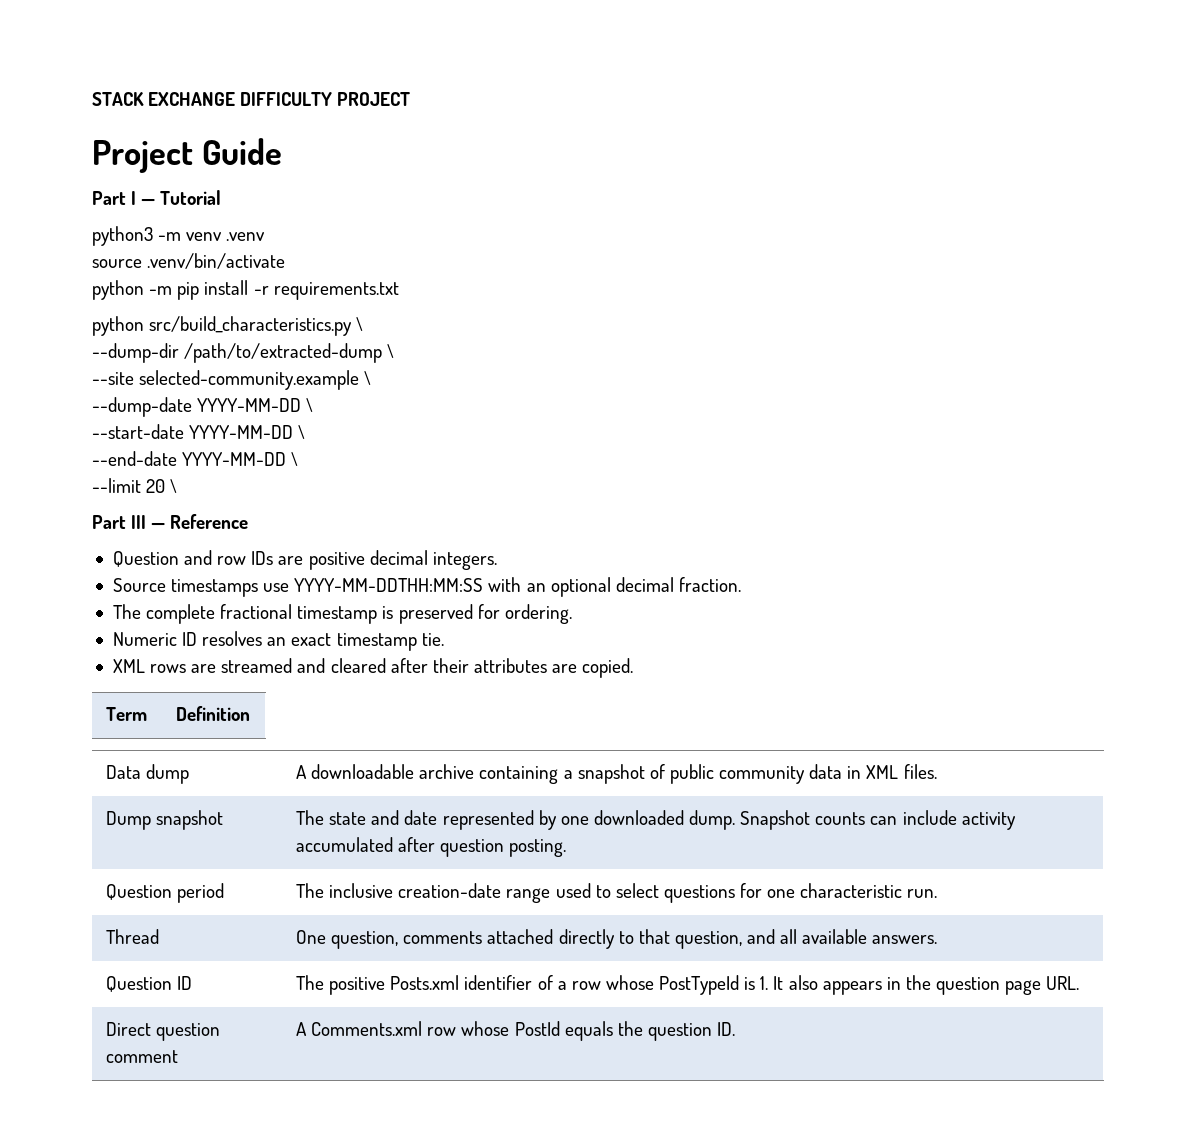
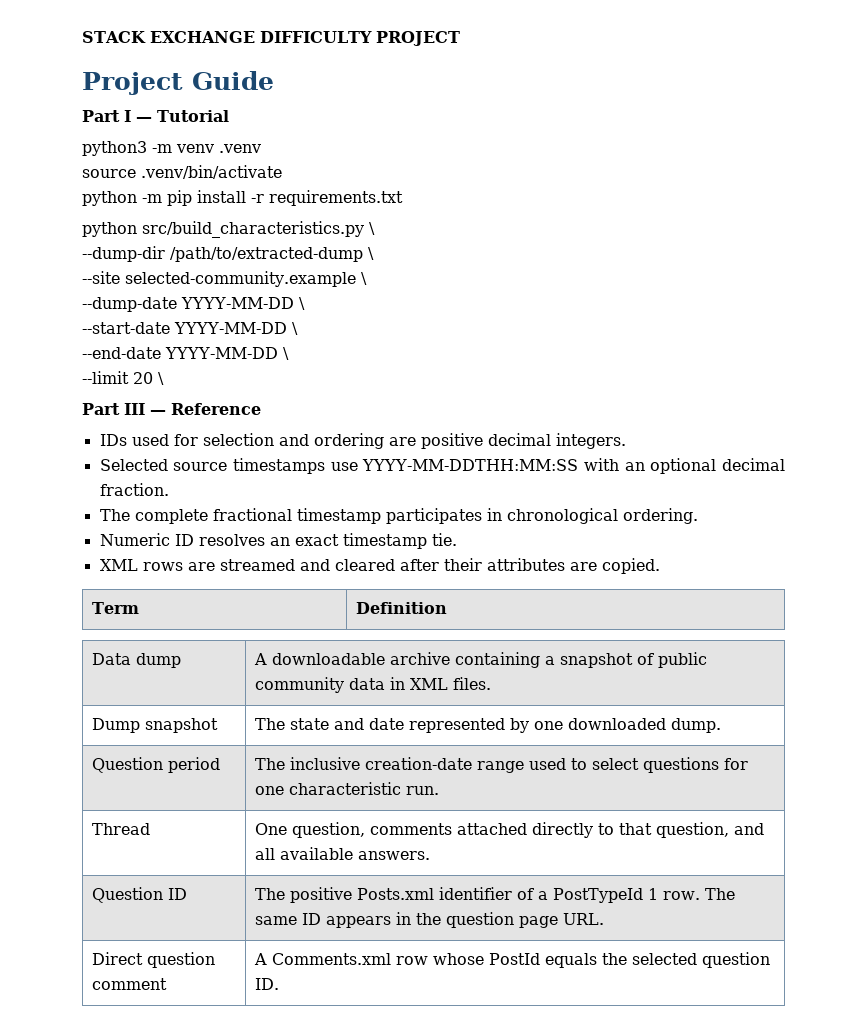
[112,550,274,567] Question and row IDs -> [99,433,384,449] IDs used for selection and ordering
[112,578,166,592] Source -> [99,459,228,471] Selected source
[382,604,500,624] is preserved for -> [385,508,618,524] participates in chronological
[740,810,1016,830] [296,837,567,857] Snapshot counts can include activity accumulated after question posting. -> (721, 725) none
[571,975,818,995] row whose PostTypeId is 1. It also -> [552,888,735,903] [254,913,321,925] PostTypeId 1 row. The same ID
(643, 1028) none -> [631,953,697,965] selected

